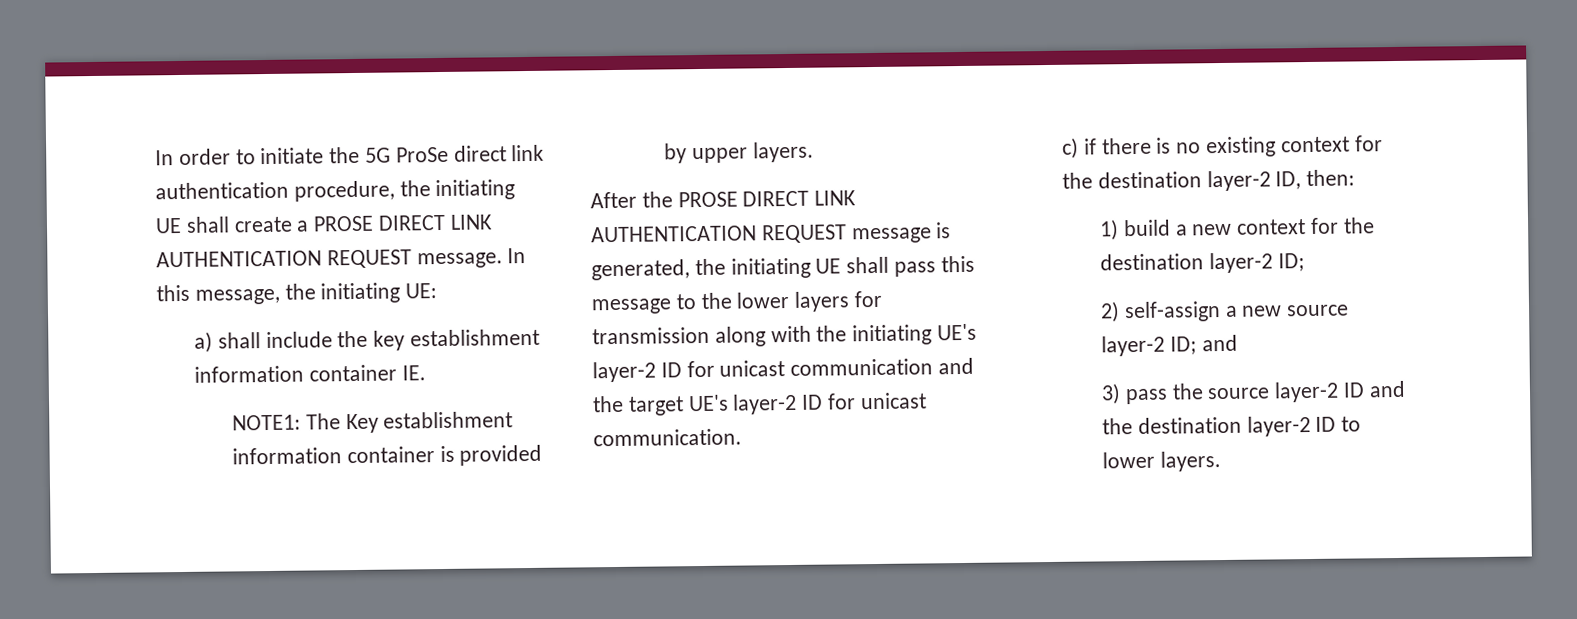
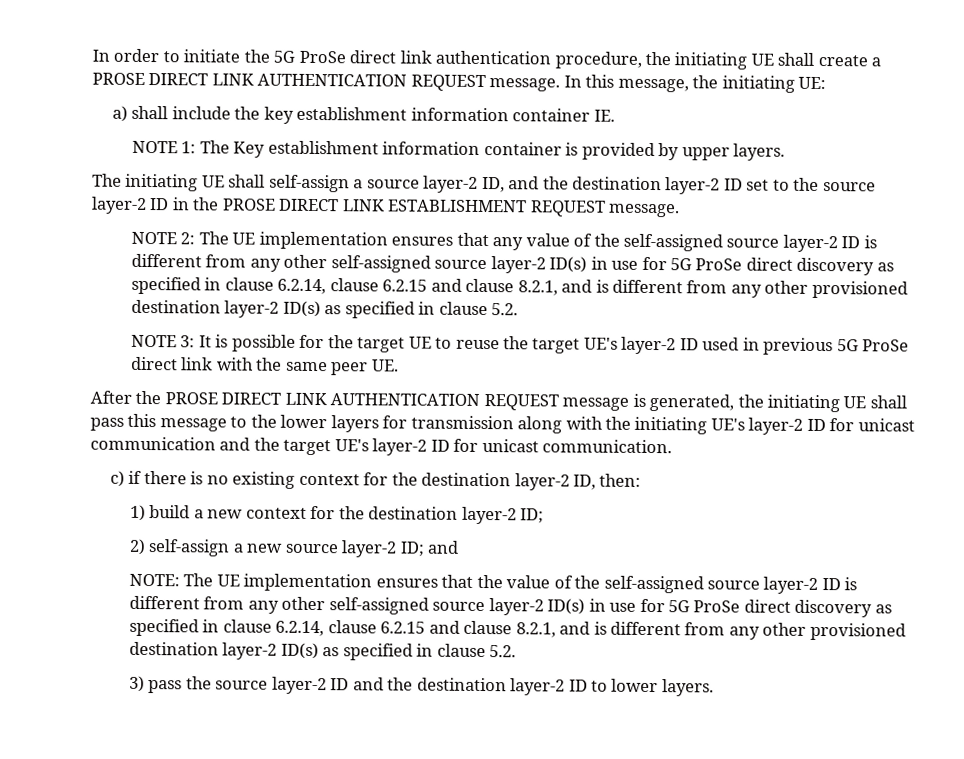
[232,414,302,431] NOTE1: -> [131,140,197,154] NOTE 1:
(814, 152) none -> [92,173,876,195] [91,196,681,218] [130,231,877,253] [130,253,894,276] [130,276,908,299] [130,299,519,319] [130,334,910,356] [130,356,399,376] // The initiating UE shall self-assign a source layer-2 ID, and the destination layer-2 ID set to the source layer-2 ID in the PROSE DIRECT LINK ESTABLISHMENT REQUEST message. // NOTE 2: The UE implementation ensures that any value of the self-assigned source layer-2 ID is different from any other self-assigned source layer-2 ID(s) in use for 5G ProSe direct discovery as specified in clause 6.2.14, clause 6.2.15 and clause 8.2.1, and is different from any other provisioned destination layer-2 ID(s) as specified in clause 5.2. // NOTE 3: It is possible for the target UE to reuse the target UE's layer-2 ID used in previous 5G ProSe direct link with the same peer UE.
(1238, 343) none -> [128,573,858,595] [128,595,892,618] [128,618,906,641] [128,641,517,661] // NOTE: The UE implementation ensures that the value of the self-assigned source layer-2 ID is different from any other self-assigned source layer-2 ID(s) in use for 5G ProSe direct discovery as specified in clause 6.2.14, clause 6.2.15 and clause 8.2.1, and is different from any other provisioned destination layer-2 ID(s) as specified in clause 5.2.

